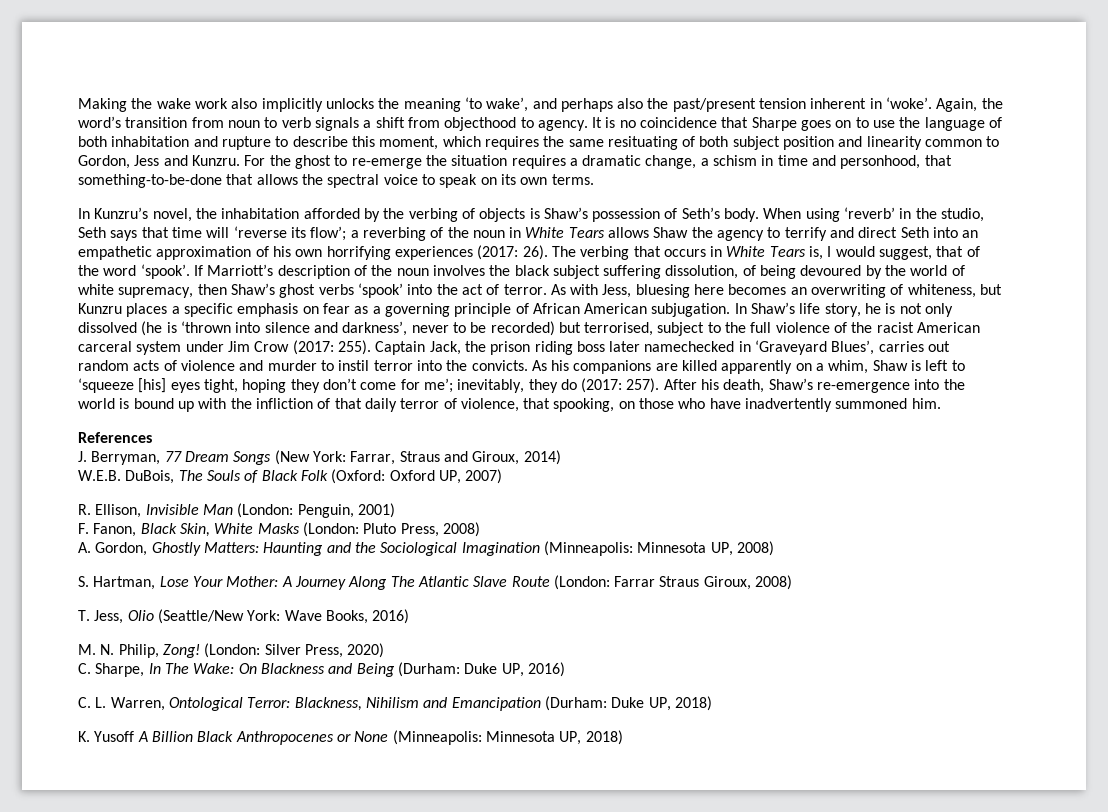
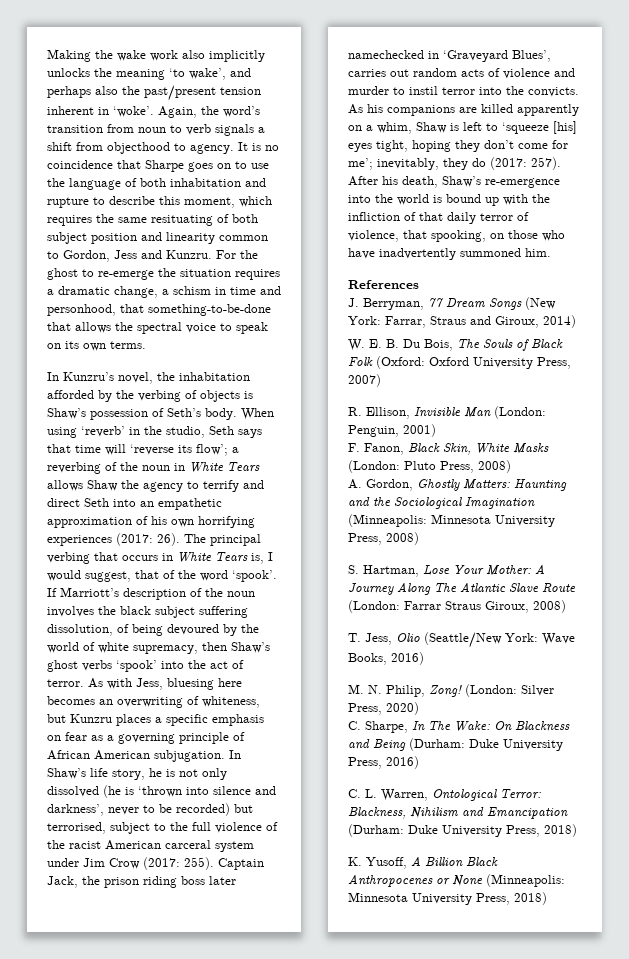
(576, 251) none -> [210,534,261,546] principal
[78,470,175,484] W.E.B. DuBois, -> [348,339,453,351] W. E. B. Du Bois,
[438,470,461,484] UP, -> [473,357,571,369] University Press,
[710,542,733,556] UP, -> [495,515,555,527] [348,533,382,545] University Press,
[501,663,524,677] UP, -> [503,739,563,751] [348,757,382,769] University Press,
[648,697,671,711] UP, -> [442,825,540,837] University Press,
[94,731,135,742] Yusoff -> [366,857,407,869] Yusoff,
[559,731,582,745] UP, -> [412,893,510,905] University Press,

